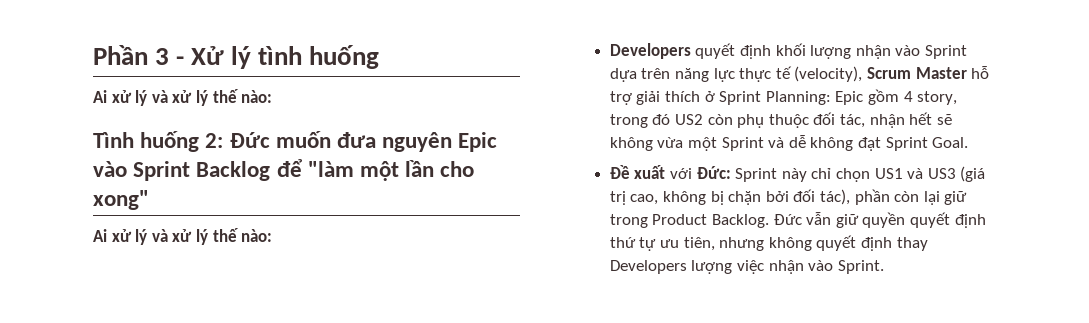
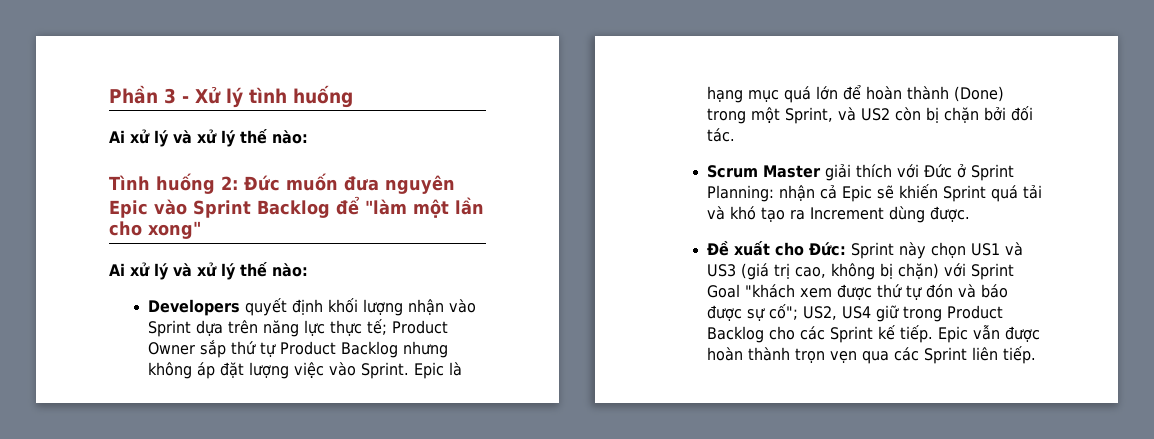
[775,66,990,82] [609,89,958,105] [609,112,952,128] [609,135,969,151] tế (velocity), Scrum Master hỗ trợ giải thích ở Sprint Planning: Epic gồm 4 story, trong đó US2 còn phụ thuộc đối tác, nhận hết sẽ không vừa một Sprint và dễ không đạt Sprint Goal. -> [367,319,449,335] [148,340,449,358] [148,362,463,379] [707,85,1005,103] [707,106,1034,124] [707,128,736,142] [707,164,1015,181] [707,184,1043,202] [707,206,971,223] tế; Product Owner sắp thứ tự Product Backlog nhưng không áp đặt lượng việc vào Sprint. Epic là hạng mục quá lớn để hoàn thành (Done) trong một Sprint, và US2 còn bị chặn bởi đối tác. // Scrum Master giải thích với Đức ở Sprint Planning: nhận cả Epic sẽ khiến Sprint quá tải và khó tạo ra Increment dùng được.
[670,168,693,179] với -> [775,242,805,256] cho
[811,168,832,179] chỉ -> (927, 250) none
[728,189,968,205] [609,212,986,228] [609,235,928,251] [609,260,884,274] chặn bởi đối tác), phần còn lại giữ trong Product Backlog. Đức vẫn giữ quyền quyết định thứ tự ưu tiên, nhưng không quyết định thay Developers lượng việc nhận vào Sprint. -> [898,263,1015,280] [707,284,1009,300] [707,304,1004,322] [707,325,1041,343] [707,346,1037,364] chặn) với Sprint Goal "khách xem được thứ tự đón và báo được sự cố"; US2, US4 giữ trong Product Backlog cho các Sprint kế tiếp. Epic vẫn được hoàn thành trọn vẹn qua các Sprint liên tiếp.

